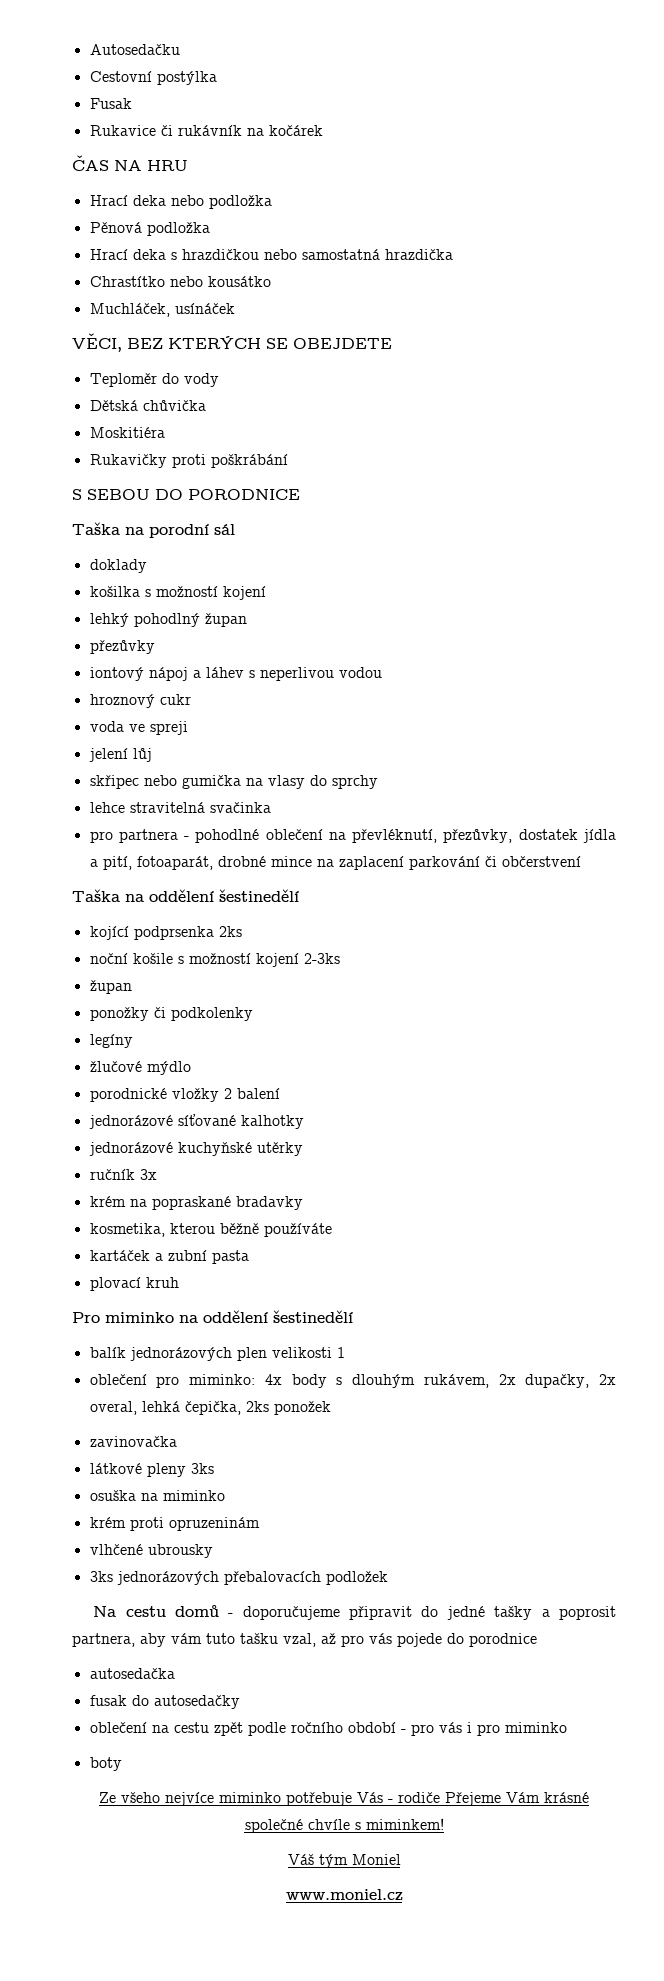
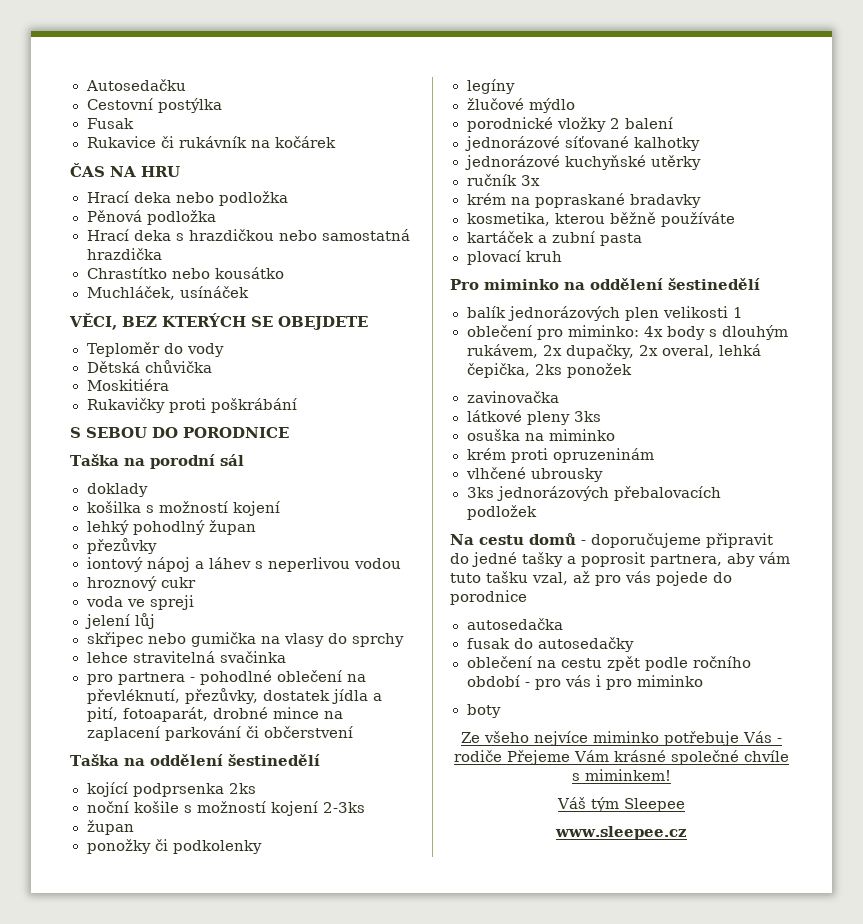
[351,1854,401,1865] [285,1889,403,1901] Moniel // www.moniel.cz -> [623,798,685,812] [555,826,688,840] Sleepee // www.sleepee.cz

